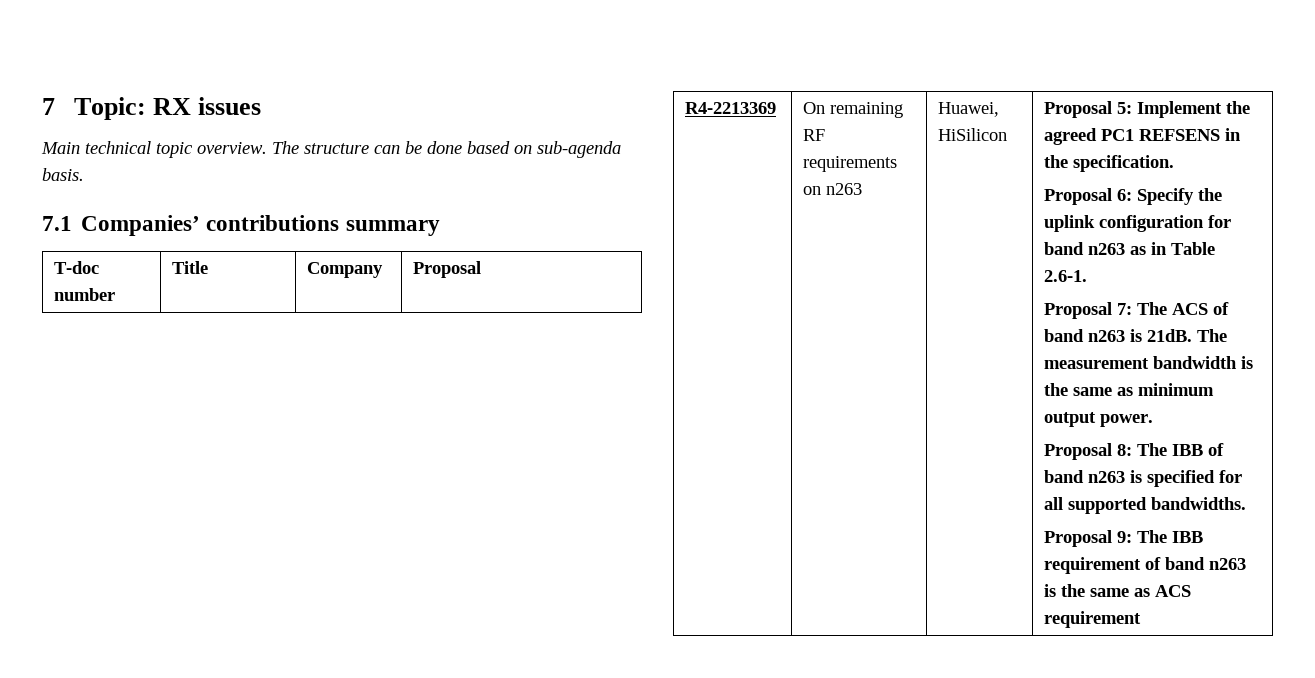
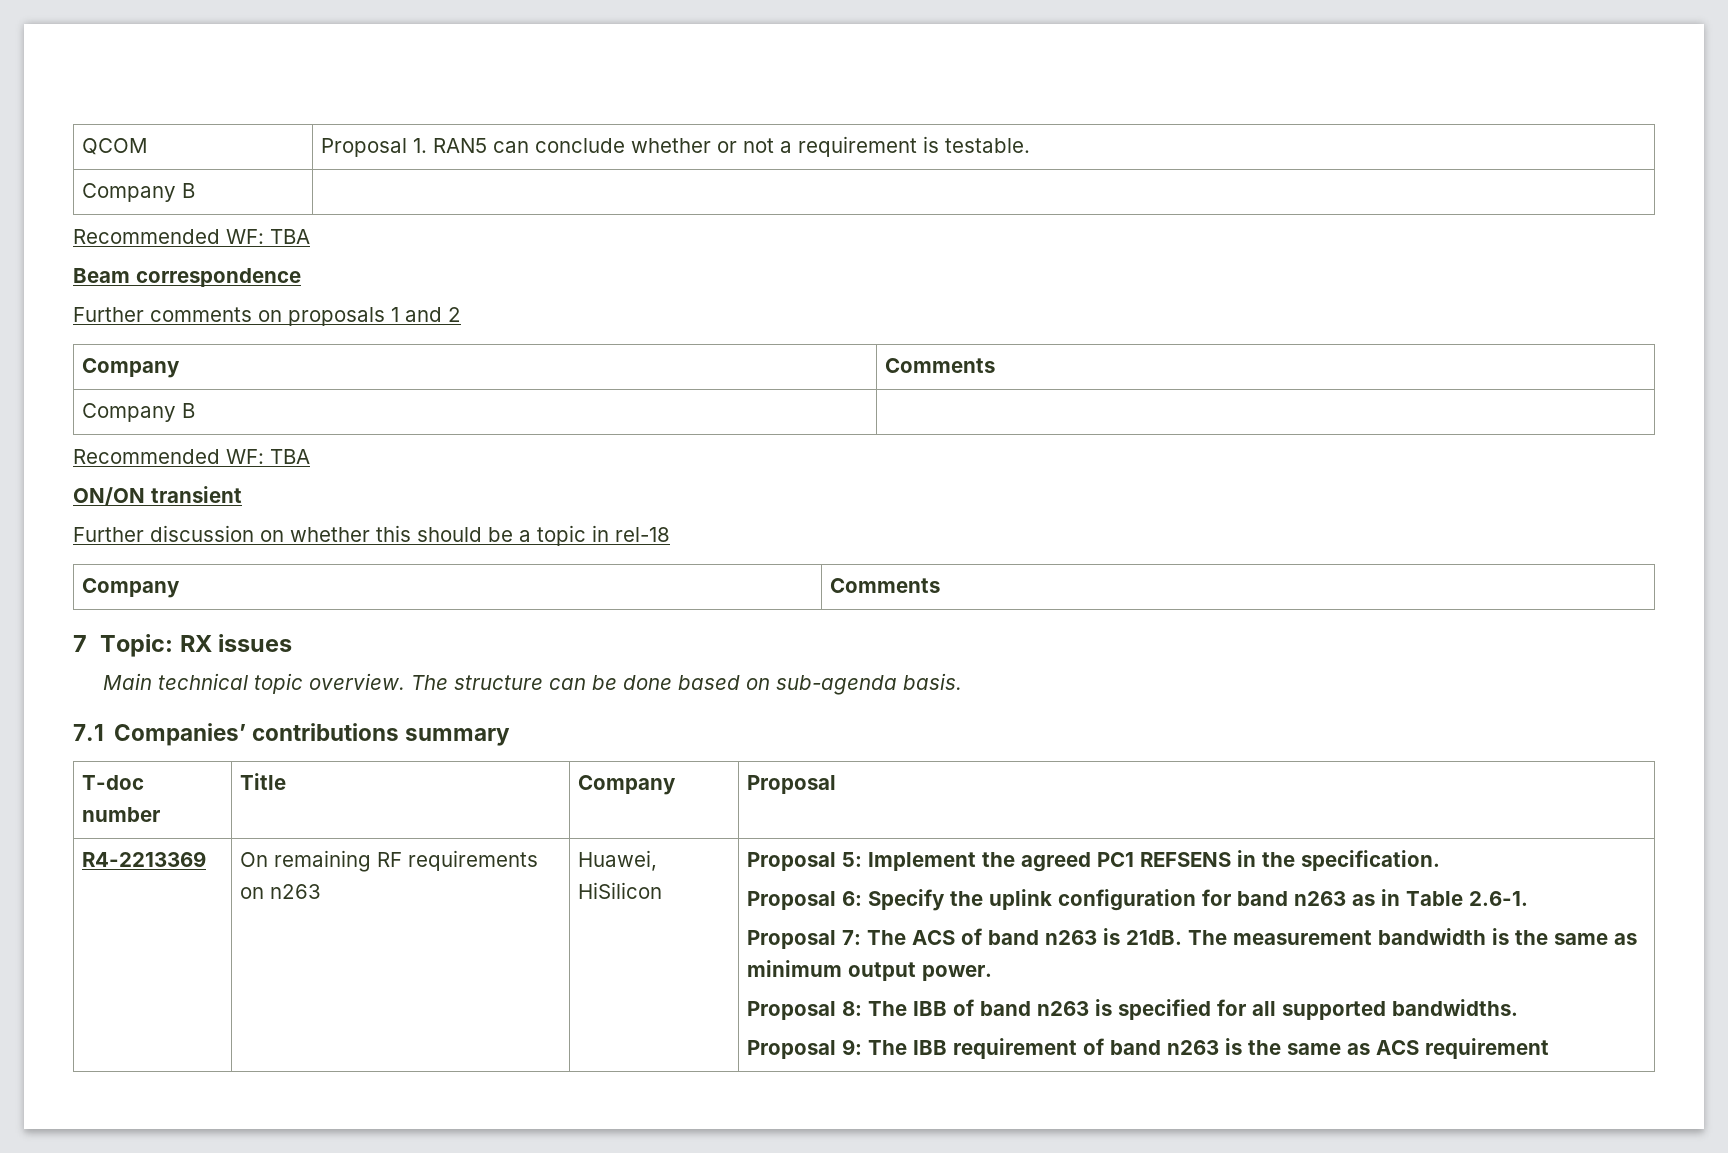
(42, 106) none -> [81,138,148,155] [320,136,1030,157] [81,183,195,202] [73,229,310,244] [73,268,301,287] [73,307,461,326] [81,358,180,378] [884,358,995,373] [81,403,195,422] [73,449,310,464] [73,486,242,505] [73,525,670,546] [81,578,180,598] [829,578,940,593] QCOM | Proposal 1. RAN5 can conclude whether or not a requirement is testable. // Company B | // Recommended WF: TBA // Beam correspondence // Further comments on proposals 1 and 2 // Company | Comments // Company B | // Recommended WF: TBA // ON/ON transient // Further discussion on whether this should be a topic in rel-18 // Company | Comments //

